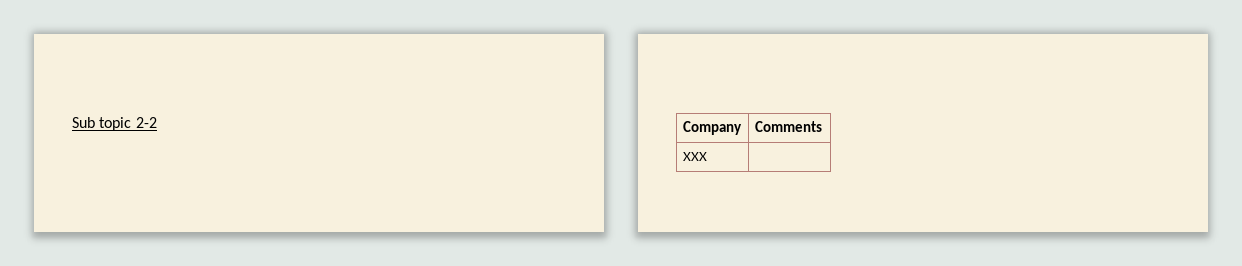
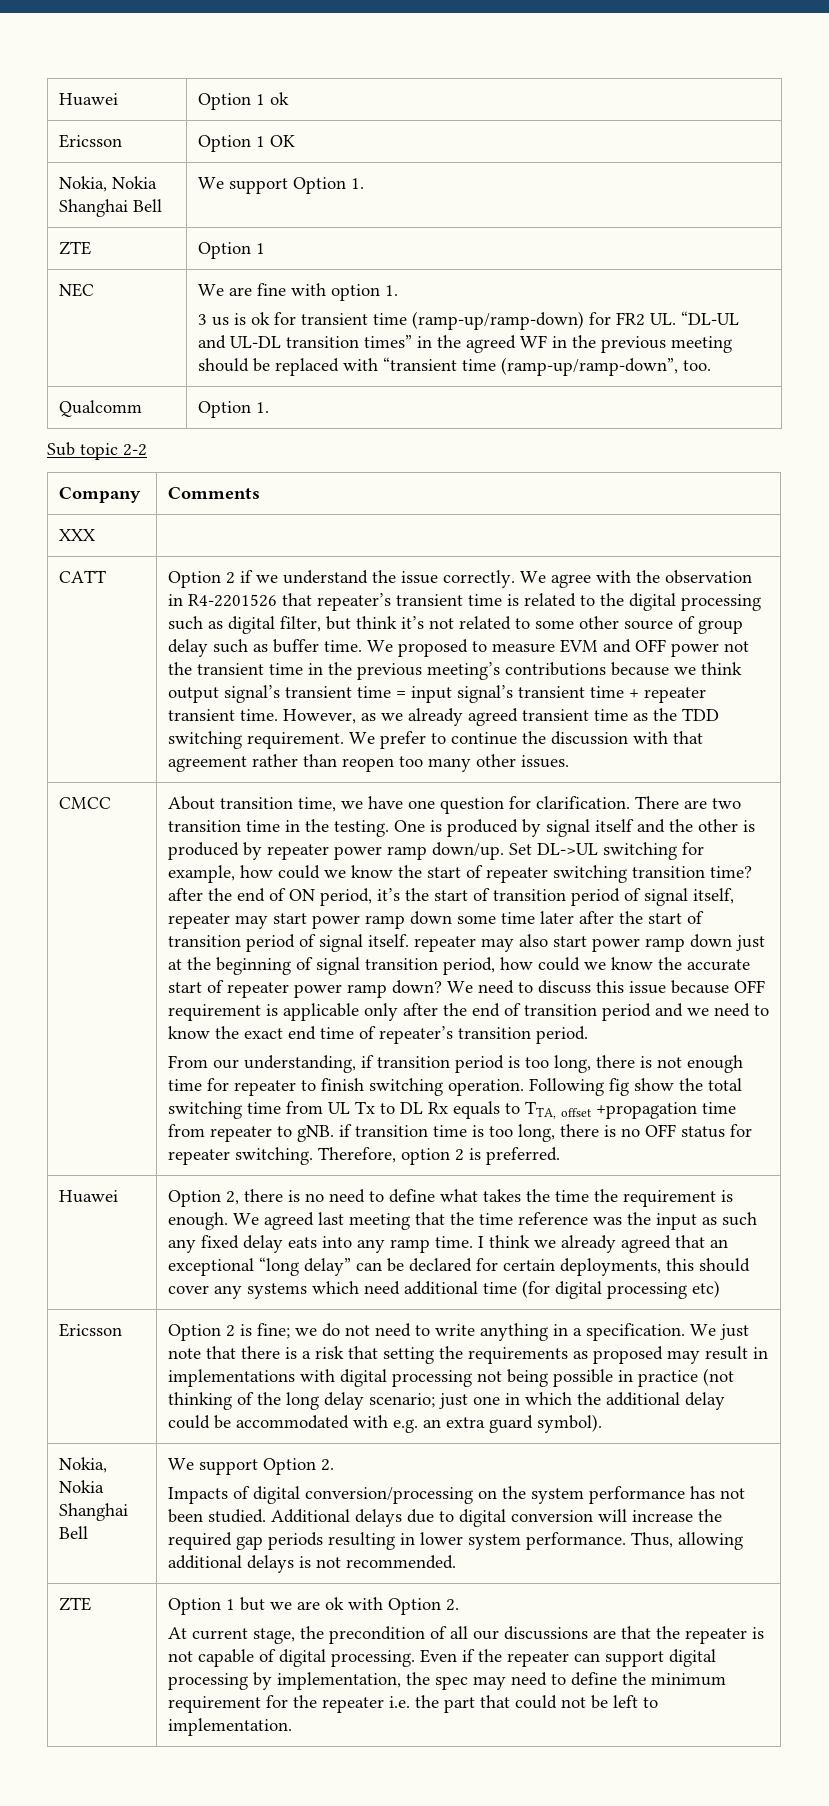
(72, 122) none -> [58,93,118,106] [197,92,289,110] [58,134,122,148] [197,135,295,152] [58,176,157,192] [58,199,162,217] [197,177,364,194] [58,241,91,255] [197,242,265,259] [58,283,94,297] [197,283,398,301] [197,311,739,330] [197,335,732,353] [197,357,711,376] [58,400,142,417] [197,401,269,418] Huawei | Option 1 ok // Ericsson | Option 1 OK // Nokia, Nokia Shanghai Bell | We support Option 1. // ZTE | Option 1 // NEC | We are fine with option 1. // 3 us is ok for transient time (ramp-up/ramp-down) for FR2 UL. “DL-UL and UL-DL transition times” in the agreed WF in the previous meeting should be replaced with “transient time (ramp-up/ramp-down”, too. // Qualcomm | Option 1. //
(707, 156) none -> [58,570,106,583] [167,570,752,588] [167,593,761,611] [167,616,743,634] [167,639,749,657] [167,662,742,680] [167,685,706,703] [167,708,719,726] [167,731,703,749] [167,754,569,772] [58,797,111,809] [167,796,741,814] [167,819,755,837] [167,842,704,860] [167,865,752,883] [167,888,734,906] [167,911,704,929] [167,934,765,952] [167,957,750,975] [167,980,765,998] [167,1003,769,1021] [167,1026,588,1044] [167,1055,743,1073] [167,1078,742,1096] [167,1101,736,1119] [167,1124,752,1142] [167,1147,560,1165] [58,1190,118,1203] [167,1189,733,1207] [167,1212,757,1230] [167,1235,728,1253] [167,1257,750,1276] [167,1280,720,1299] [58,1323,122,1337] [167,1323,749,1341] [167,1346,768,1364] [167,1368,734,1387] [167,1392,725,1410] [167,1414,602,1433] [58,1457,107,1473] [58,1480,104,1493] [58,1503,128,1521] [58,1526,88,1539] [167,1458,334,1475] [167,1486,745,1504] [167,1509,722,1527] [167,1532,743,1550] [167,1555,456,1573] [58,1597,91,1611] [167,1597,459,1615] [167,1626,764,1644] [167,1649,716,1667] [167,1672,726,1690] [167,1695,658,1713] [167,1718,292,1736] // CATT | Option 2 if we understand the issue correctly. We agree with the observation in R4-2201526 that repeater’s transient time is related to the digital processing such as digital filter, but think it’s not related to some other source of group delay such as buffer time. We proposed to measure EVM and OFF power not the transient time in the previous meeting’s contributions because we think output signal’s transient time = input signal’s transient time + repeater transient time. However, as we already agreed transient time as the TDD switching requirement. We prefer to continue the discussion with that agreement rather than reopen too many other issues. // CMCC | About transition time, we have one question for clarification. There are two transition time in the testing. One is produced by signal itself and the other is produced by repeater power ramp down/up. Set DL->UL switching for example, how could we know the start of repeater switching transition time? after the end of ON period, it’s the start of transition period of signal itself, repeater may start power ramp down some time later after the start of transition period of signal itself. repeater may also start power ramp down just at the beginning of signal transition period, how could we know the accurate start of repeater power ramp down? We need to discuss this issue because OFF requirement is applicable only after the end of transition period and we need to know the exact end time of repeater’s transition period. // From our understanding, if transition period is too long, there is not enough time for repeater to finish switching operation. Following fig show the total switching time from UL Tx to DL Rx equals to TTA, offset +propagation time from repeater to gNB. if transition time is too long, there is no OFF status for repeater switching. Therefore, option 2 is preferred. // Huawei | Option 2, there is no need to define what takes the time the requirement is enough. We agreed last meeting that the time reference was the input as such any fixed delay eats into any ramp time. I think we already agreed that an exceptional “long delay” can be declared for certain deployments, this should cover any systems which need additional time (for digital processing etc) // Ericsson | Option 2 is fine; we do not need to write anything in a specification. We just note that there is a risk that setting the requirements as proposed may result in implementations with digital processing not being possible in practice (not thinking of the long delay scenario; just one in which the additional delay could be accommodated with e.g. an extra guard symbol). // Nokia, Nokia Shanghai Bell | We support Option 2. // Impacts of digital conversion/processing on the system performance has not been studied. Additional delays due to digital conversion will increase the required gap periods resulting in lower system performance. Thus, allowing additional delays is not recommended. // ZTE | Option 1 but we are ok with Option 2. // At current stage, the precondition of all our discussions are that the repeater is not capable of digital processing. Even if the repeater can support digital processing by implementation, the spec may need to define the minimum requirement for the repeater i.e. the part that could not be left to implementation.

